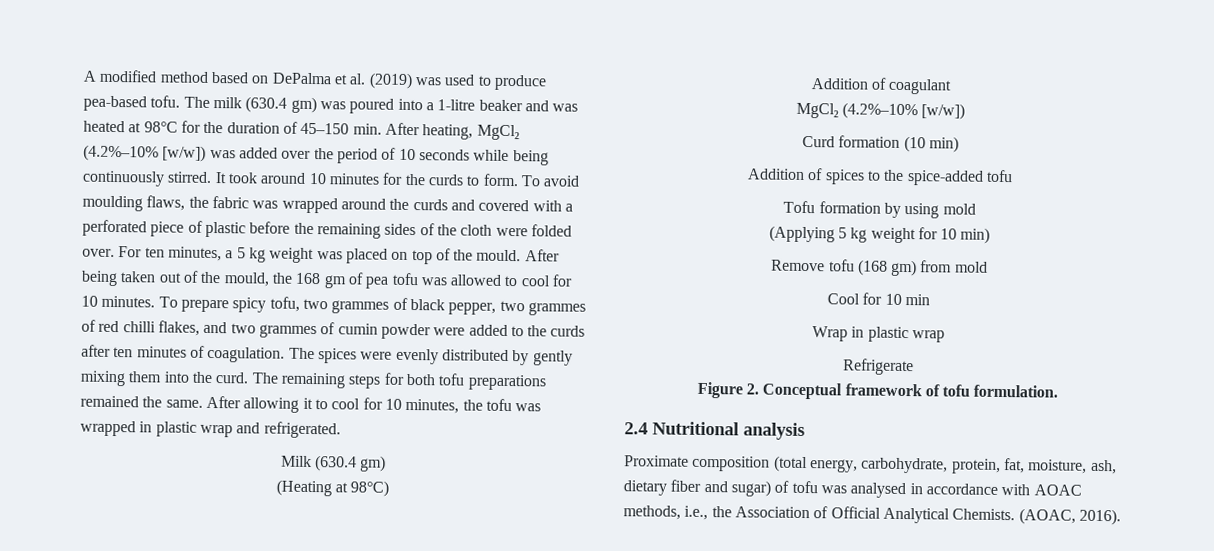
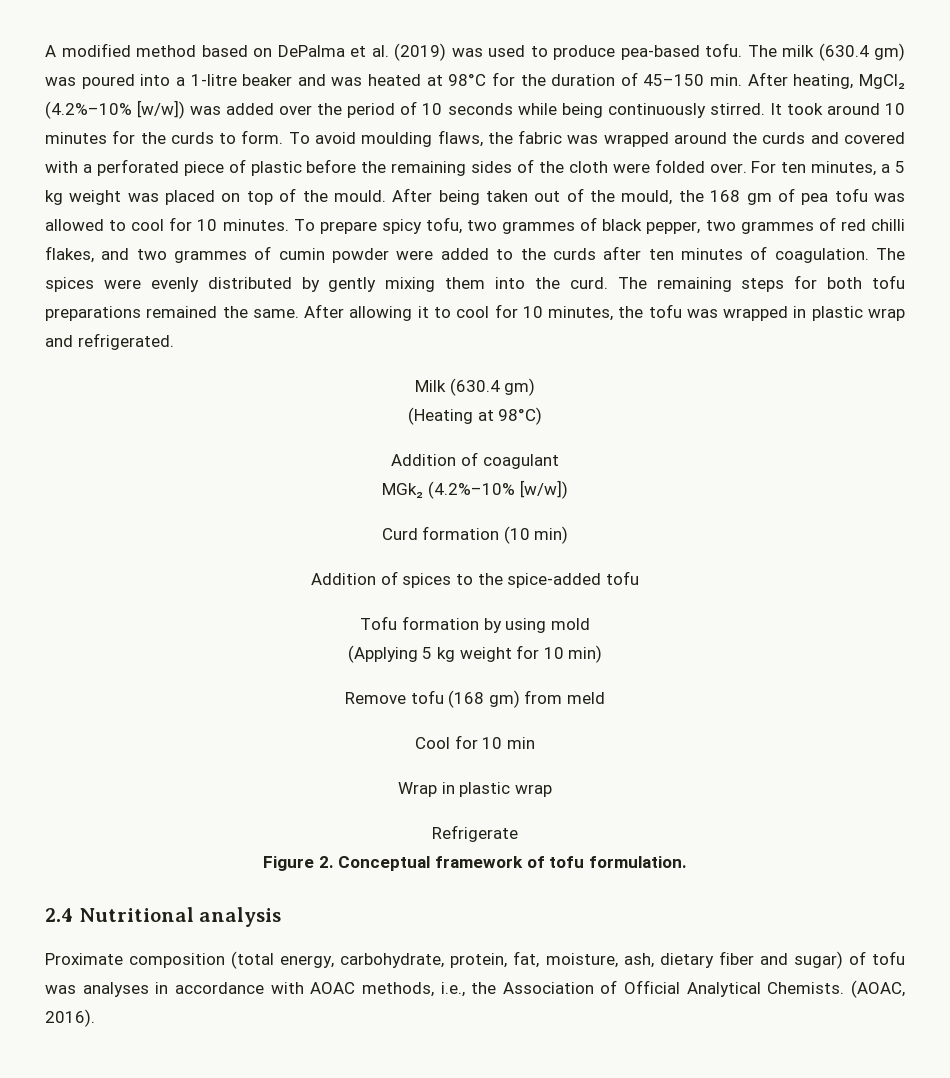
[795,102,839,119] MgCl₂ -> [382,483,424,498] MGk₂
[954,261,988,273] mold -> [566,692,605,704] meld
[850,482,907,499] analysed -> [82,982,149,997] analyses

